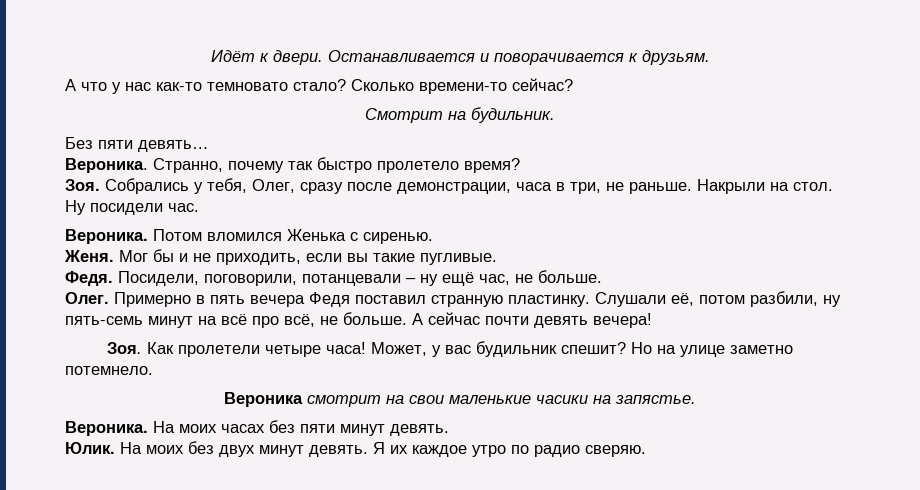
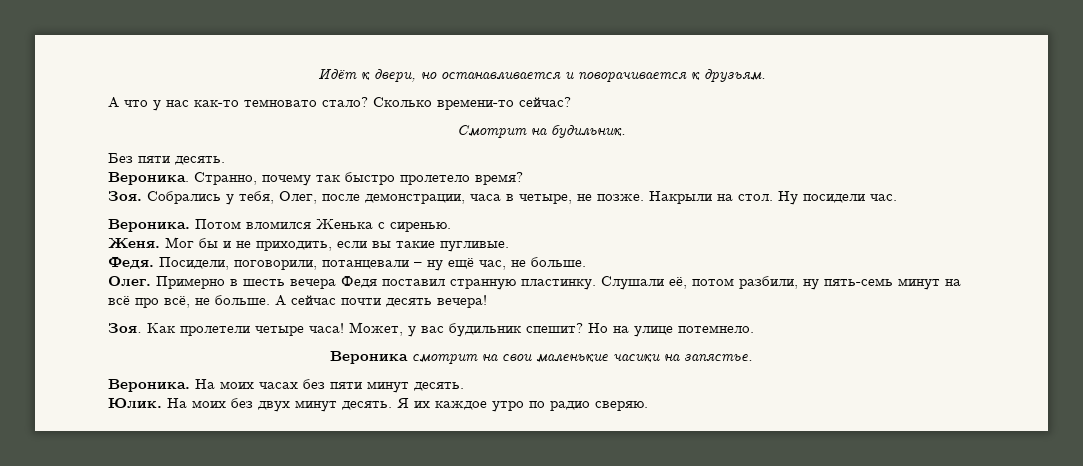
[272,50,475,65] двери. Останавливается -> [373,69,561,83] двери, но останавливается
[138,140,209,152] девять… -> [175,156,225,165] десять.
[300,182,343,194] сразу -> (317, 197) none
[570,182,692,194] три, не раньше. -> [519,194,644,204] четыре, не позже.
[210,295,245,304] пять -> [243,279,285,286] шесть
[534,316,588,328] девять -> [386,298,432,307] десять
[730,345,794,354] заметно -> (673, 331) none
[390,424,449,436] девять. -> [414,382,464,391] десять.
[309,445,368,457] девять. -> [342,401,392,410] десять.

